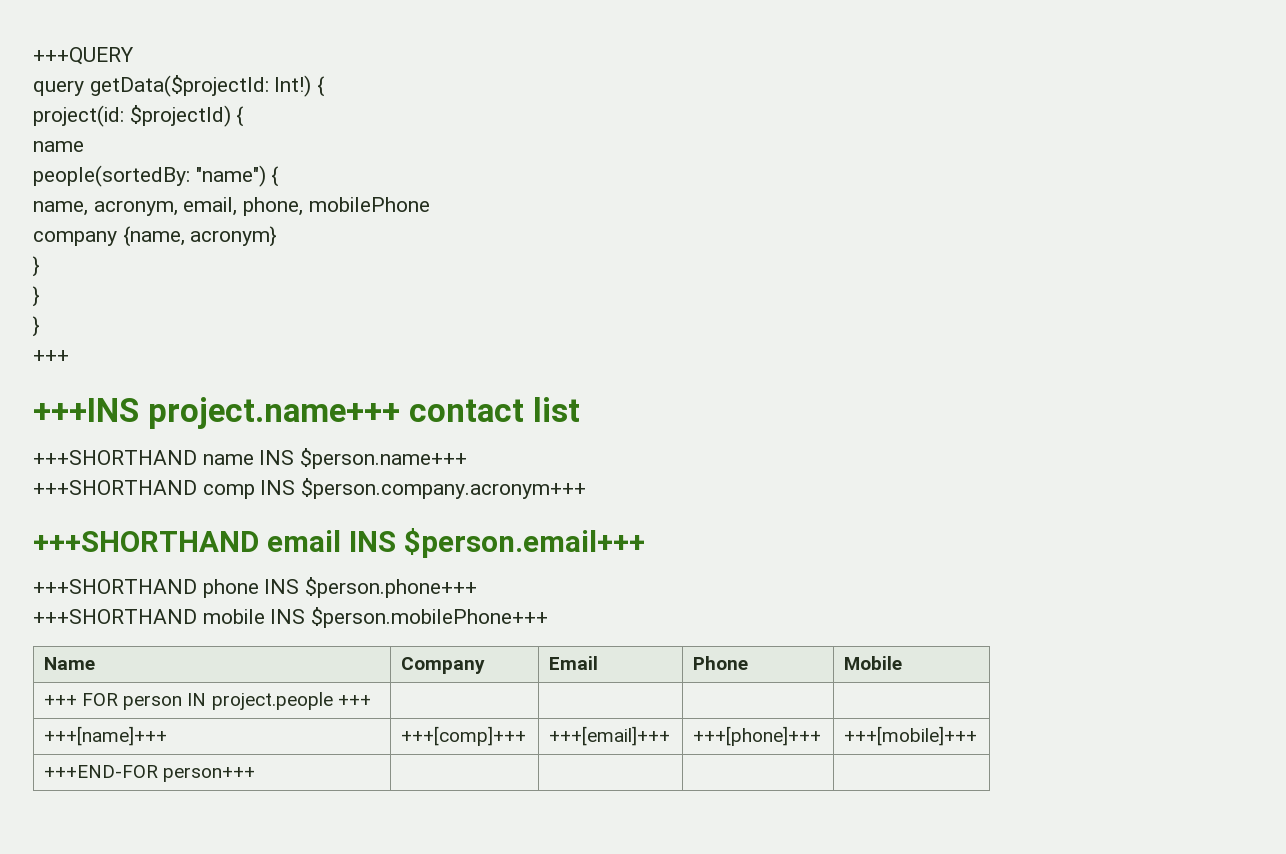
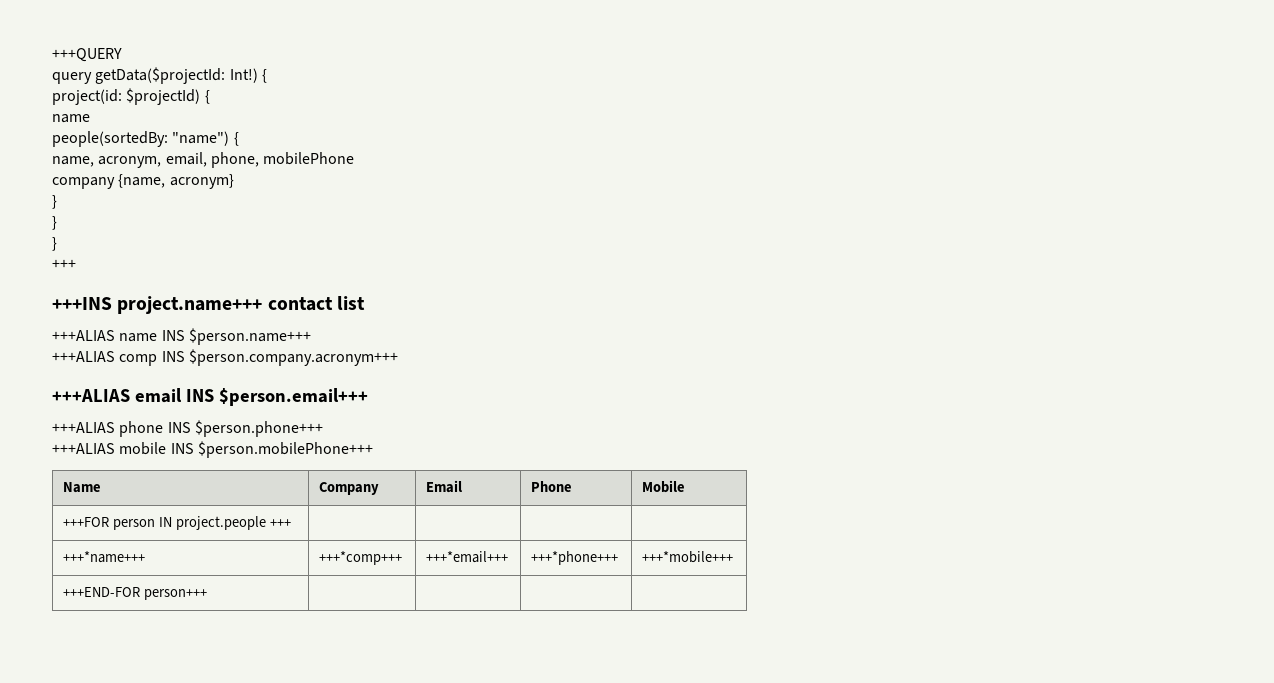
[33,450,197,465] +++SHORTHAND -> [52,330,115,341] +++ALIAS
[33,480,197,495] +++SHORTHAND -> [52,351,115,362] +++ALIAS
[33,531,259,552] +++SHORTHAND -> [52,389,130,402] +++ALIAS
[33,579,197,594] +++SHORTHAND -> [52,422,115,433] +++ALIAS
[33,609,197,624] +++SHORTHAND -> [52,443,115,454] +++ALIAS
[44,693,119,706] +++ FOR -> [63,517,110,527] +++FOR
[44,726,168,746] [401,726,527,746] [549,726,671,746] [693,726,822,746] [844,726,978,746] +++[name]+++ | +++[comp]+++ | +++[email]+++ | +++[phone]+++ | +++[mobile]+++ -> [63,551,146,563] [319,551,403,565] [426,551,509,563] [531,551,619,565] [642,551,734,563] +++*name+++ | +++*comp+++ | +++*email+++ | +++*phone+++ | +++*mobile+++

